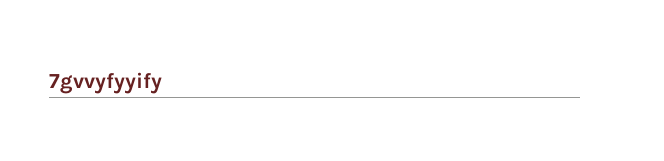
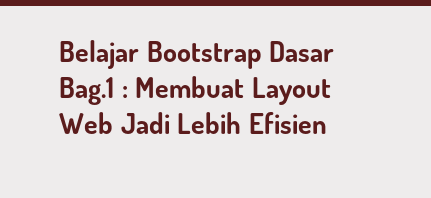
[49,72,162,94] 7gvvyfyyify -> [59,40,335,69] [59,76,331,105] [59,112,327,134] Belajar Bootstrap Dasar Bag.1 : Membuat Layout Web Jadi Lebih Efisien

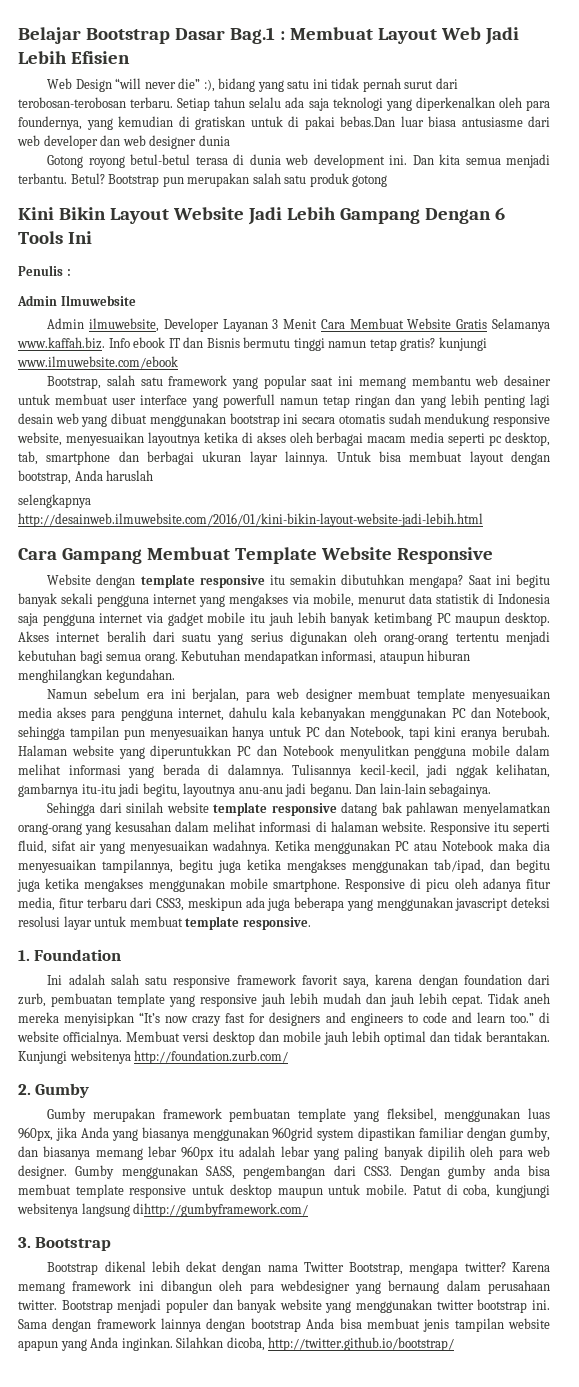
(327, 123) none -> [47,78,458,92] [18,97,550,111] [18,116,550,130] [17,135,230,149] [47,154,550,168] [18,173,388,187] [18,207,505,225] [18,231,92,244] [18,265,71,276] [17,295,136,306] [47,318,551,332] [17,337,487,351] [17,356,178,369] [47,375,551,389] [18,394,550,408] [18,413,551,427] [17,432,550,446] [18,451,551,465] [18,470,154,484] [18,494,91,508] [18,513,483,527] [18,547,493,564] [47,574,550,588] [18,593,550,607] [18,612,550,626] [18,631,550,645] [18,650,471,664] [18,669,175,683] [47,688,550,702] [18,707,550,721] [18,726,550,740] [18,745,550,759] [18,764,550,778] [18,783,492,797] [47,802,550,816] [18,821,550,835] [18,840,551,854] [18,859,550,873] [17,878,551,892] [18,897,550,911] [18,916,311,930] [18,949,122,961] [47,974,550,988] [18,993,550,1007] [18,1012,550,1026] [17,1031,550,1045] [18,1050,289,1064] [18,1083,90,1098] [47,1108,550,1122] [18,1127,551,1141] [18,1146,550,1160] [18,1165,550,1179] [18,1184,551,1198] [17,1203,309,1217] [18,1237,112,1251] [47,1261,551,1275] [18,1280,550,1294] [18,1299,550,1313] [18,1318,551,1332] [18,1337,455,1351] // Web Design “will never die” :), bidang yang satu ini tidak pernah surut dari terobosan-terobosan terbaru. Setiap tahun selalu ada saja teknologi yang diperkenalkan oleh para foundernya, yang kemudian di gratiskan untuk di pakai bebas.Dan luar biasa antusiasme dari web developer dan web designer dunia // Gotong royong betul-betul terasa di dunia web development ini. Dan kita semua menjadi terbantu. Betul? Bootstrap pun merupakan salah satu produk gotong // Kini Bikin Layout Website Jadi Lebih Gampang Dengan 6 Tools Ini // Penulis : // Admin Ilmuwebsite // Admin ilmuwebsite, Developer Layanan 3 Menit Cara Membuat Website Gratis Selamanya www.kaffah.biz. Info ebook IT dan Bisnis bermutu tinggi namun tetap gratis? kunjungi www.ilmuwebsite.com/ebook // Bootstrap, salah satu framework yang popular saat ini memang membantu web desainer untuk membuat user interface yang powerfull namun tetap ringan dan yang lebih penting lagi desain web yang dibuat menggunakan bootstrap ini secara otomatis sudah mendukung responsive website, menyesuaikan layoutnya ketika di akses oleh berbagai macam media seperti pc desktop, tab, smartphone dan berbagai ukuran layar lainnya. Untuk bisa membuat layout dengan bootstrap, Anda haruslah // selengkapnya http://desainweb.ilmuwebsite.com/2016/01/kini-bikin-layout-website-jadi-lebih.html // Cara Gampang Membuat Template Website Responsive // Website dengan template responsive itu semakin dibutuhkan mengapa? Saat ini begitu banyak sekali pengguna internet yang mengakses via mobile, menurut data statistik di Indonesia saja pengguna internet via gadget mobile itu jauh lebih banyak ketimbang PC maupun desktop. Akses internet beralih dari suatu yang serius digunakan oleh orang-orang tertentu menjadi kebutuhan bagi semua orang. Kebutuhan mendapatkan informasi, ataupun hiburan menghilangkan kegundahan. // Namun sebelum era ini berjalan, para web designer membuat template menyesuaikan media akses para pengguna internet, dahulu kala kebanyakan menggunakan PC dan Notebook, sehingga tampilan pun menyesuaikan hanya untuk PC dan Notebook, tapi kini eranya berubah. Halaman website yang diperuntukkan PC dan Notebook menyulitkan pengguna mobile dalam melihat informasi yang berada di dalamnya. Tulisannya kecil-kecil, jadi nggak kelihatan, gambarnya itu-itu jadi begitu, layoutnya anu-anu jadi beganu. Dan lain-lain sebagainya. // Sehingga dari sinilah website template responsive datang bak pahlawan menyelamatkan orang-orang yang kesusahan dalam melihat informasi di halaman website. Responsive itu seperti fluid, sifat air yang menyesuaikan wadahnya. Ketika menggunakan PC atau Notebook maka dia menyesuaikan tampilannya, begitu juga ketika mengakses menggunakan tab/ipad, dan begitu juga ketika mengakses menggunakan mobile smartphone. Responsive di picu oleh adanya fitur media, fitur terbaru dari CSS3, meskipun ada juga beberapa yang menggunakan javascript deteksi resolusi layar untuk membuat template responsive. // 1. Foundation // Ini adalah salah satu responsive framework favorit saya, karena dengan foundation dari zurb, pembuatan template yang responsive jauh lebih mudah dan jauh lebih cepat. Tidak aneh mereka menyisipkan “It’s now crazy fast for designers and engineers to code and learn too.” di website officialnya. Membuat versi desktop dan mobile jauh lebih optimal dan tidak berantakan. Kunjungi websitenya http://foundation.zurb.com/ // 2. Gumby // Gumby merupakan framework pembuatan template yang fleksibel, menggunakan luas 960px, jika Anda yang biasanya menggunakan 960grid system dipastikan familiar dengan gumby, dan biasanya memang lebar 960px itu adalah lebar yang paling banyak dipilih oleh para web designer. Gumby menggunakan SASS, pengembangan dari CSS3. Dengan gumby anda bisa membuat template responsive untuk desktop maupun untuk mobile. Patut di coba, kungjungi websitenya langsung dihttp://gumbyframework.com/ // 3. Bootstrap // Bootstrap dikenal lebih dekat dengan nama Twitter Bootstrap, mengapa twitter? Karena memang framework ini dibangun oleh para webdesigner yang bernaung dalam perusahaan twitter. Bootstrap menjadi populer dan banyak website yang menggunakan twitter bootstrap ini. Sama dengan framework lainnya dengan bootstrap Anda bisa membuat jenis tampilan website apapun yang Anda inginkan. Silahkan dicoba, http://twitter.github.io/bootstrap/

